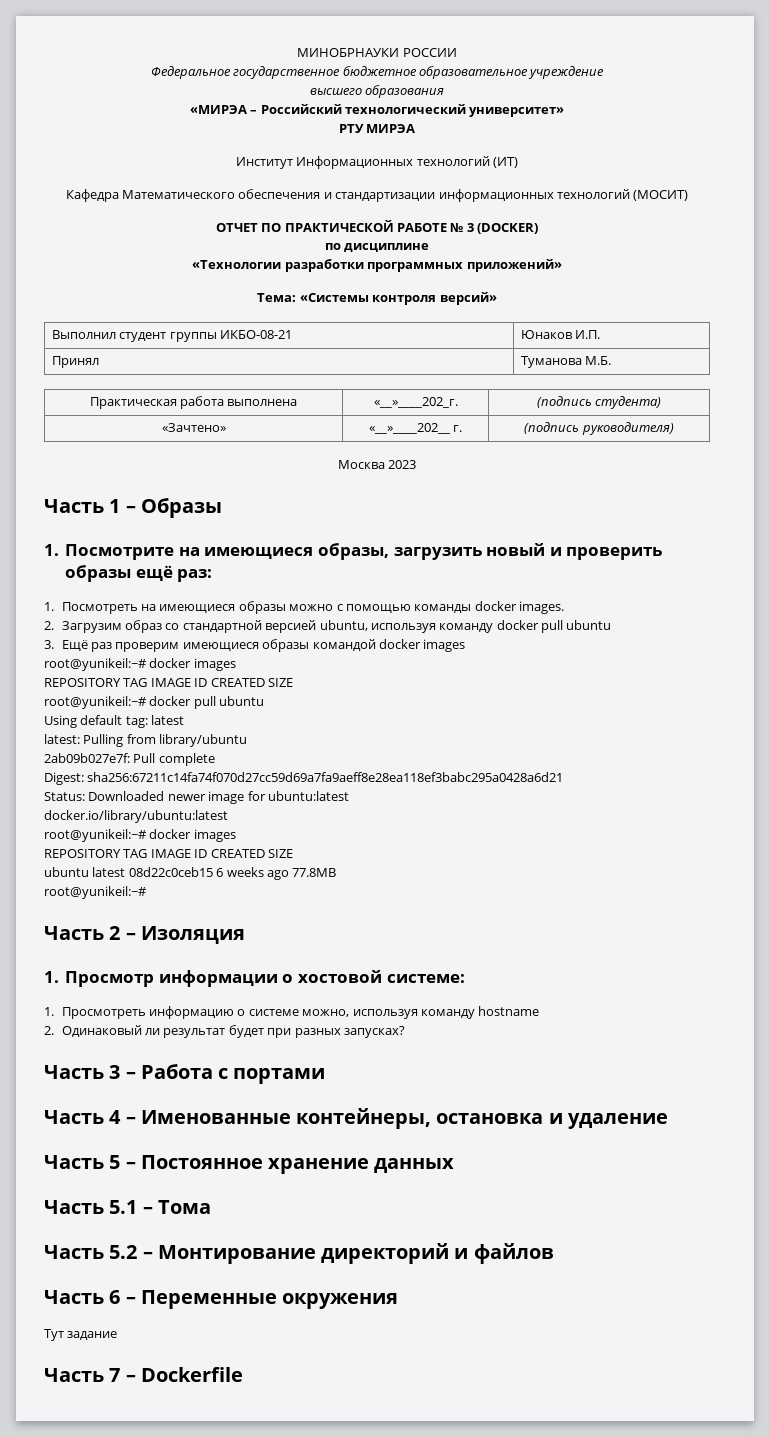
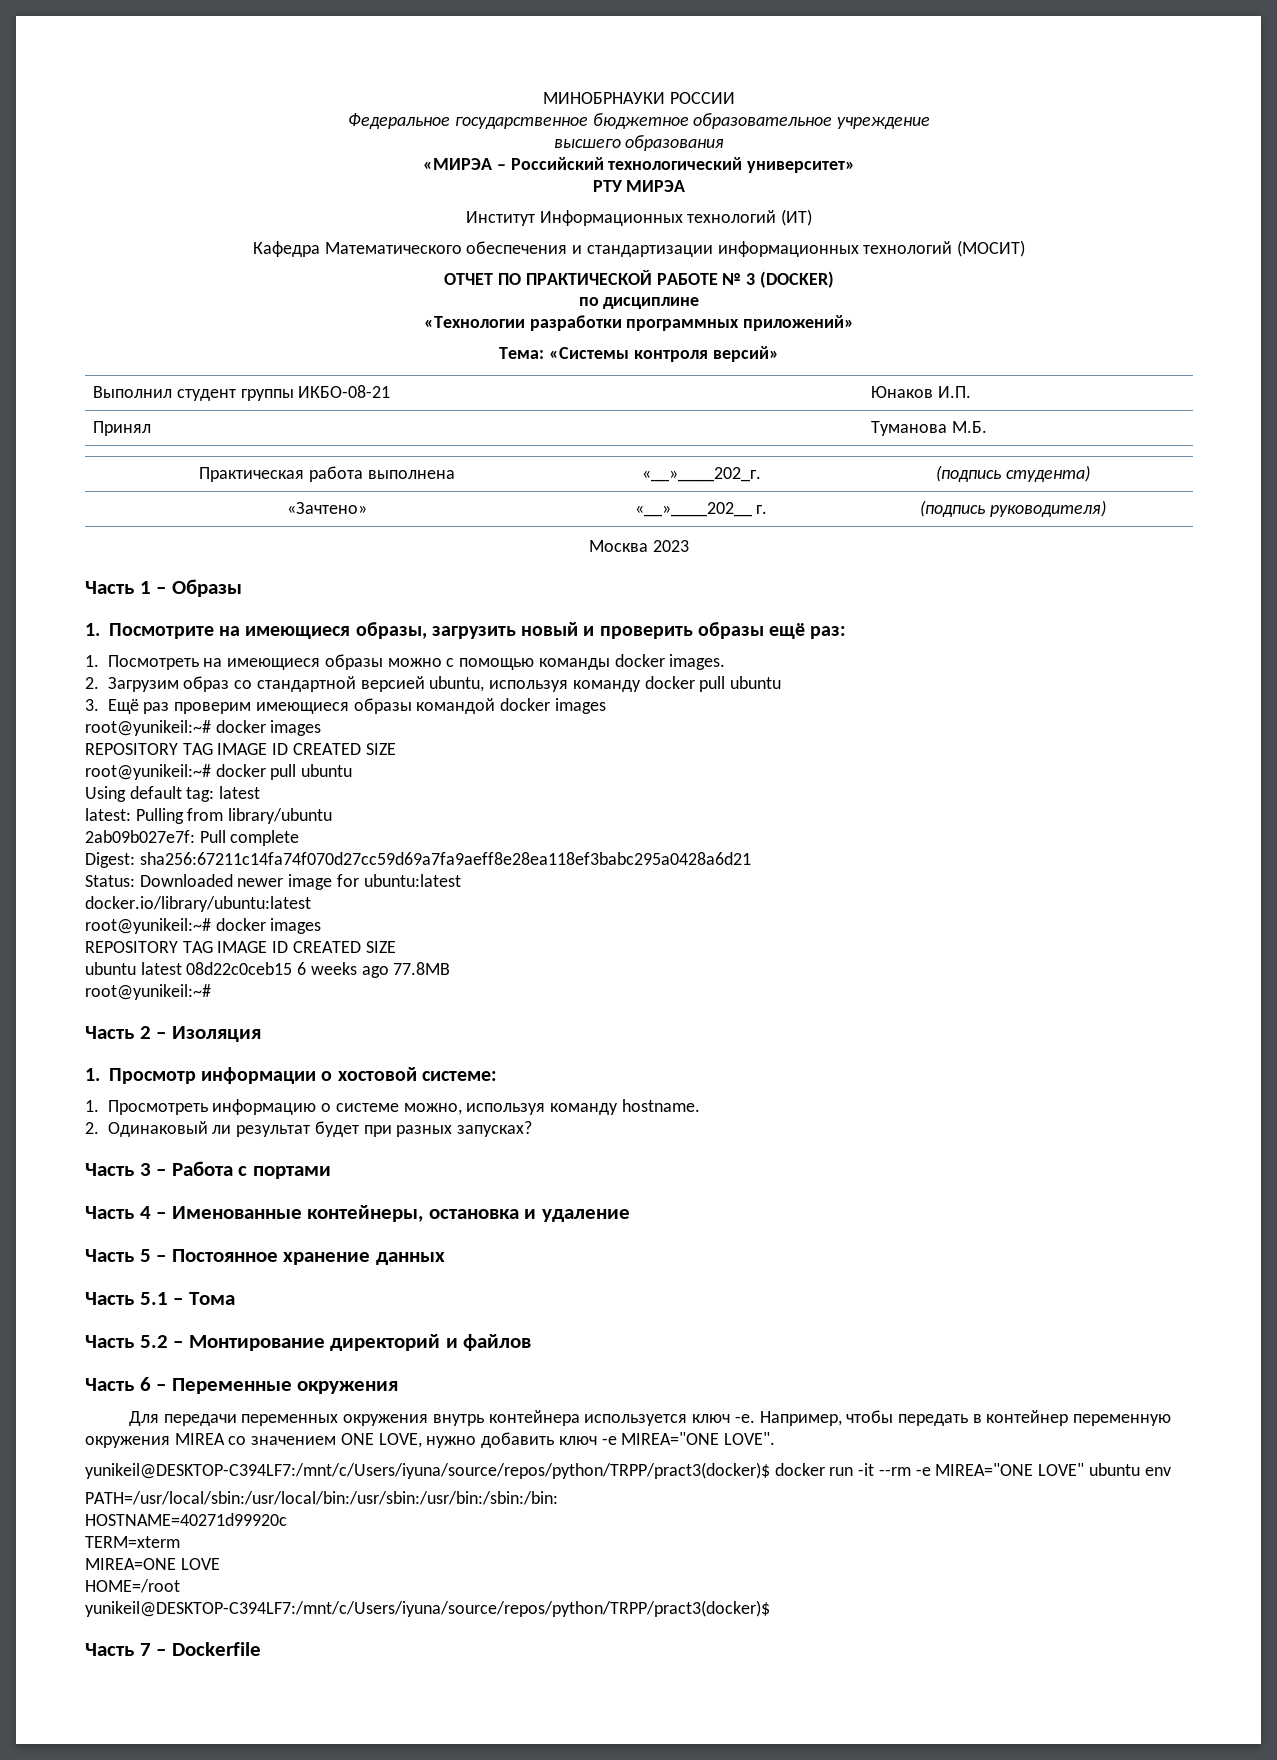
[478,1006,540,1016] hostname -> [621,1099,700,1112] hostname.
[44,1329,118,1341] Тут задание -> [129,1410,1172,1426] [85,1432,775,1448] [85,1462,1171,1479] [85,1491,558,1505] [85,1513,287,1526] [85,1536,180,1548] [85,1558,220,1570] [85,1579,180,1593] [85,1600,770,1617] Для передачи переменных окружения внутрь контейнера используется ключ -e. Например, чтобы передать в контейнер переменную окружения MIREA со значением ONE LOVE, нужно добавить ключ -e MIREA="ONE LOVE". // yunikeil@DESKTOP-C394LF7:/mnt/c/Users/iyuna/source/repos/python/TRPP/pract3(docker)$ docker run -it --rm -e MIREA="ONE LOVE" ubuntu env // PATH=/usr/local/sbin:/usr/local/bin:/usr/sbin:/usr/bin:/sbin:/bin: // HOSTNAME=40271d99920c // TERM=xterm // MIREA=ONE LOVE // HOME=/root // yunikeil@DESKTOP-C394LF7:/mnt/c/Users/iyuna/source/repos/python/TRPP/pract3(docker)$

